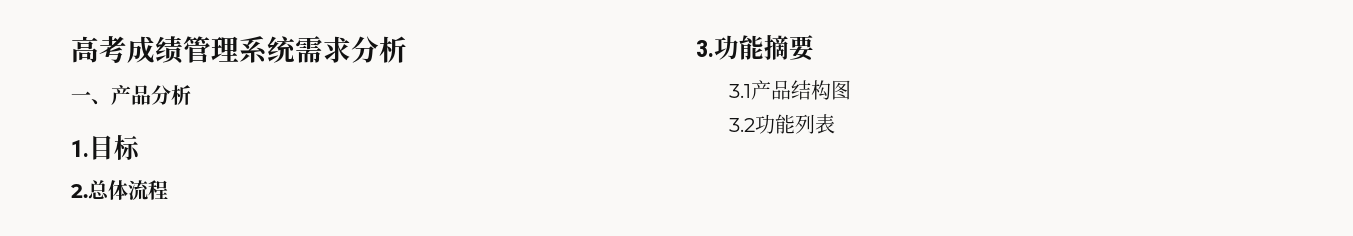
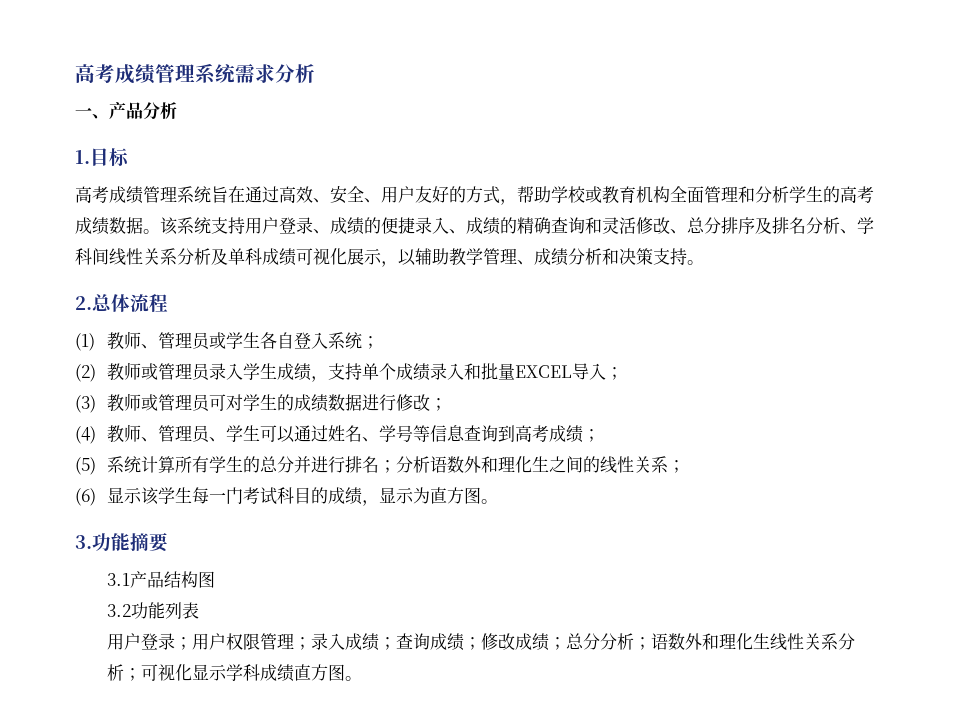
[71,180,168,200] 2.总体流程 -> [75,186,874,205] [75,217,874,235] [75,248,704,267] [75,294,168,313] [75,331,380,351] [75,362,624,382] [75,393,448,413] [75,424,601,444] [75,456,686,475] [75,487,499,506] 高考成绩管理系统旨在通过高效、安全、用户友好的方式，帮助学校或教育机构全面管理和分析学生的高考成绩数据。该系统支持用户登录、成绩的便捷录入、成绩的精确查询和灵活修改、总分排序及排名分析、学科间线性关系分析及单科成绩可视化展示，以辅助教学管理、成绩分析和决策支持。 // 2.总体流程 // (1)教师、管理员或学生各自登入系统； // (2)教师或管理员录入学生成绩，支持单个成绩录入和批量EXCEL导入； // (3)教师或管理员可对学生的成绩数据进行修改； // (4)教师、管理员、学生可以通过姓名、学号等信息查询到高考成绩； // (5)系统计算所有学生的总分并进行排名；分析语数外和理化生之间的线性关系； // (6)显示该学生每一门考试科目的成绩，显示为直方图。
(836, 124) none -> [107,633,856,651] [107,664,363,682] // 用户登录；用户权限管理；录入成绩；查询成绩；修改成绩；总分分析；语数外和理化生线性关系分析；可视化显示学科成绩直方图。

